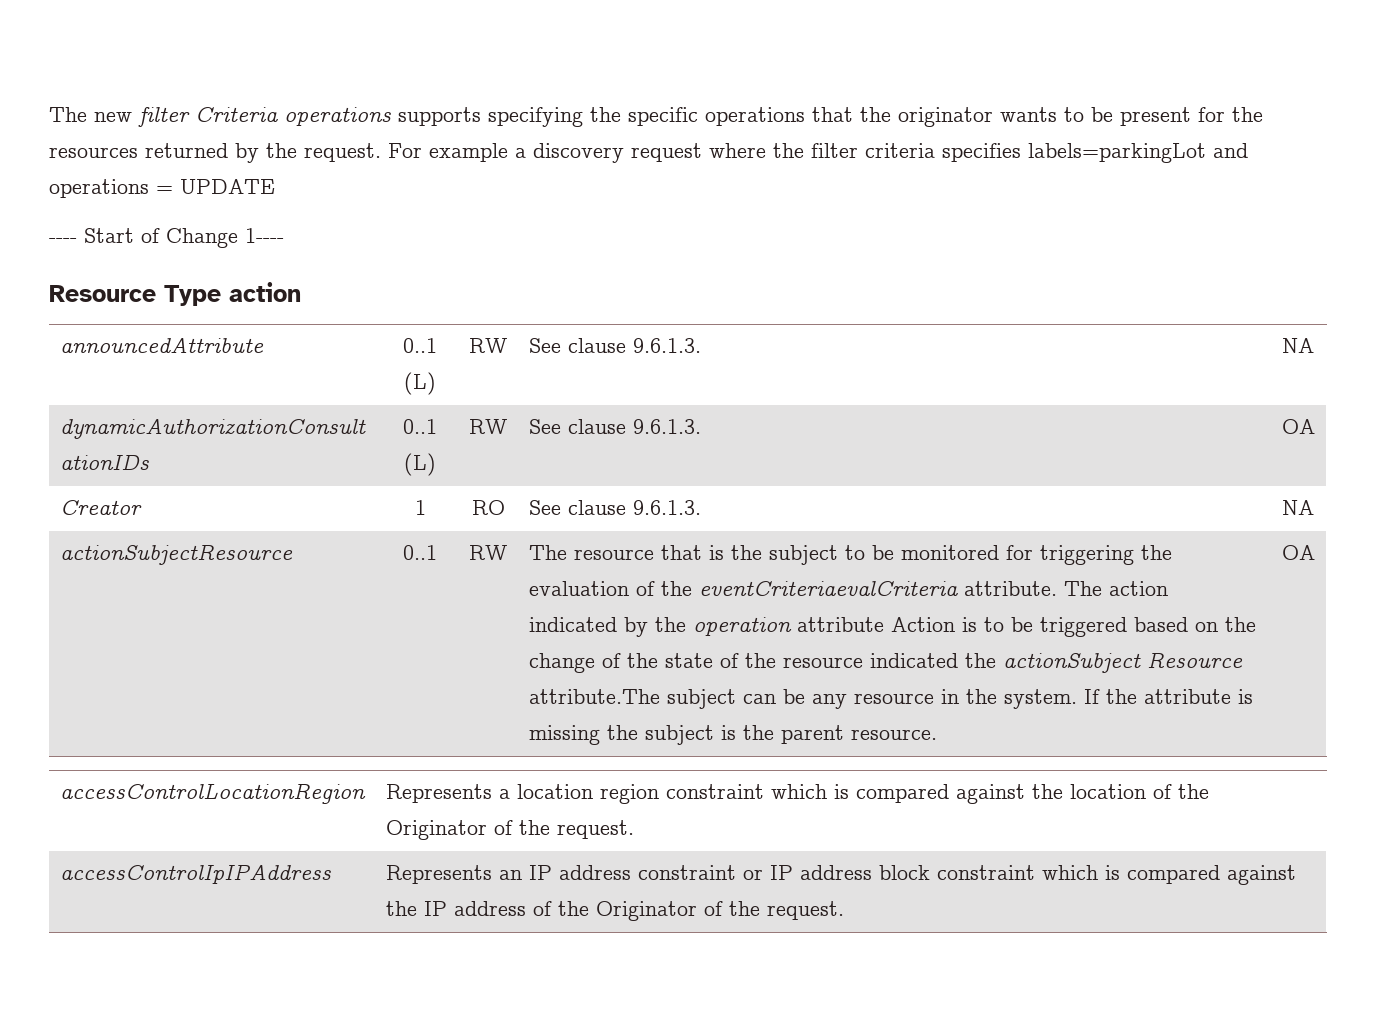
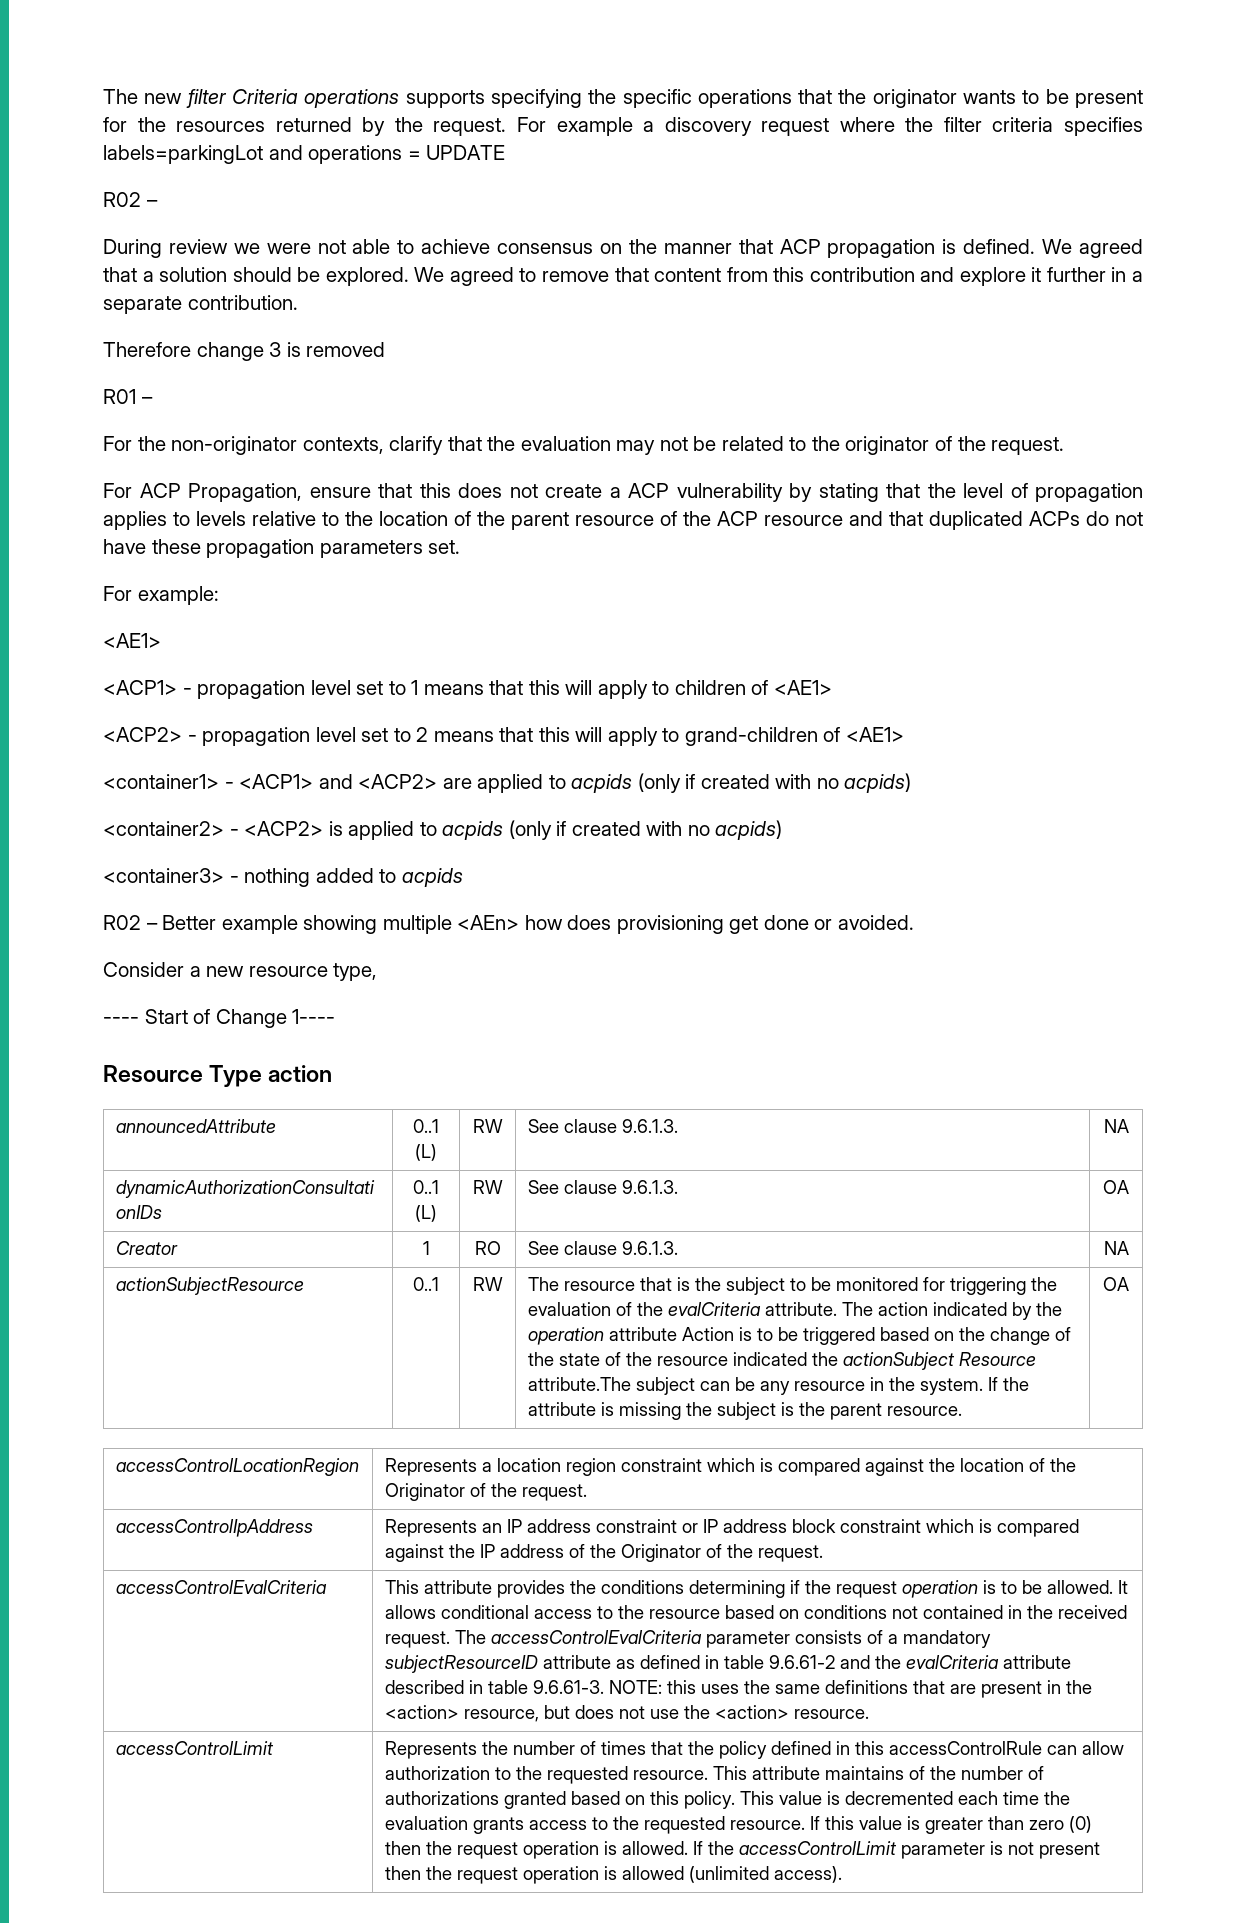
(275, 186) none -> [103,192,158,207] [103,239,1144,258] [103,267,1143,286] [103,295,298,314] [103,342,386,361] [103,389,153,404] [103,436,1065,455] [103,483,1143,502] [103,511,1143,530] [103,539,461,558] [103,586,219,605] [103,633,161,648] [103,680,833,699] [103,727,905,746] [103,773,912,793] [103,820,783,840] [103,868,463,887] [103,915,914,934] [103,962,378,981] // R02 – // During review we were not able to achieve consensus on the manner that ACP propagation is defined. We agreed that a solution should be explored. We agreed to remove that content from this contribution and explore it further in a separate contribution. // Therefore change 3 is removed // R01 – // For the non-originator contexts, clarify that the evaluation may not be related to the originator of the request. // For ACP Propagation, ensure that this does not create a ACP vulnerability by stating that the level of propagation applies to levels relative to the location of the parent resource of the ACP resource and that duplicated ACPs do not have these propagation parameters set. // For example: // <AE1> // <ACP1> - propagation level set to 1 means that this will apply to children of <AE1> // <ACP2> - propagation level set to 2 means that this will apply to grand-children of <AE1> // <container1> - <ACP1> and <ACP2> are applied to acpids (only if created with no acpids) // <container2> - <ACP2> is applied to acpids (only if created with no acpids) // <container3> - nothing added to acpids // R02 – Better example showing multiple <AEn> how does provisioning get done or avoided. // Consider a new resource type,
[699,581,959,596] eventCriteriaevalCriteria -> [667,1302,761,1316] evalCriteria
[60,864,332,884] accessControlIpIPAddress -> [115,1519,313,1537] accessControlIpAddress
(845, 910) none -> [115,1580,327,1594] [384,1580,1128,1598] [384,1605,1127,1619] [384,1630,991,1648] [384,1655,1071,1673] [384,1680,1092,1698] [384,1705,869,1722] [115,1741,274,1755] [384,1741,1124,1759] [384,1766,1044,1784] [384,1791,1070,1809] [384,1816,1092,1834] [384,1841,1100,1859] [384,1866,842,1884] // accessControlEvalCriteria | This attribute provides the conditions determining if the request operation is to be allowed. It allows conditional access to the resource based on conditions not contained in the received request. The accessControlEvalCriteria parameter consists of a mandatory subjectResourceID attribute as defined in table 9.6.61-2 and the evalCriteria attribute described in table 9.6.61-3. NOTE: this uses the same definitions that are present in the <action> resource, but does not use the <action> resource. // accessControlLimit | Represents the number of times that the policy defined in this accessControlRule can allow authorization to the requested resource. This attribute maintains of the number of authorizations granted based on this policy. This value is decremented each time the evaluation grants access to the requested resource. If this value is greater than zero (0) then the request operation is allowed. If the accessControlLimit parameter is not present then the request operation is allowed (unlimited access).

